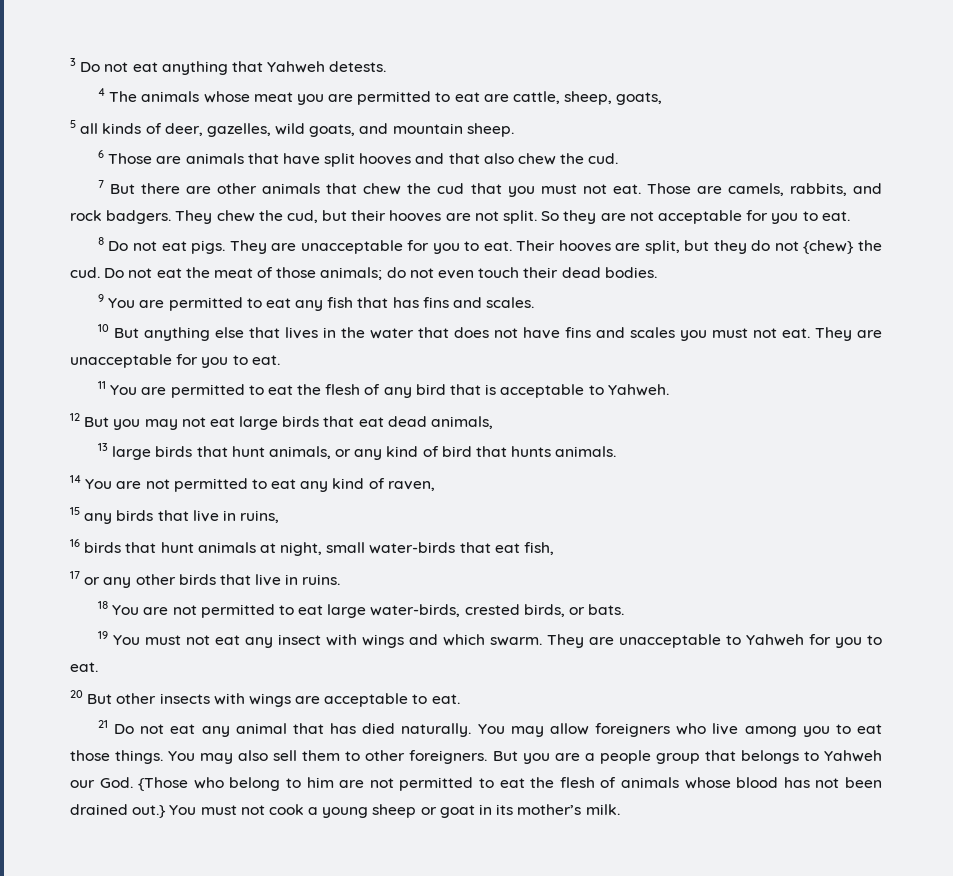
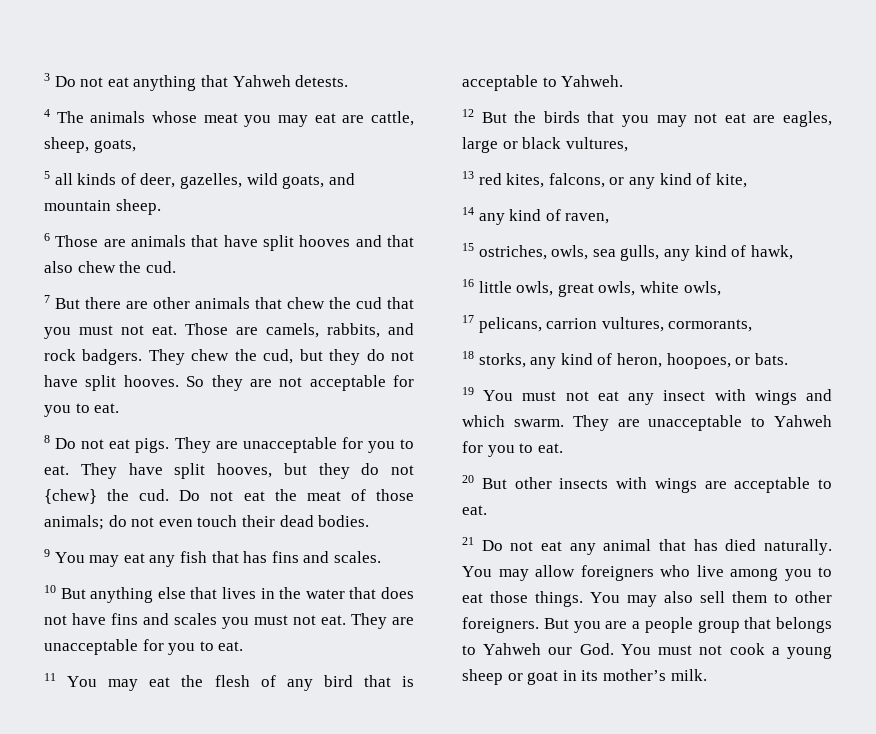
[328,91,451,105] are permitted to -> [278,115,308,127] may
[351,210,538,224] their hooves are not split. -> [329,349,415,365] [44,375,179,391] they do not have split hooves.
[516,240,680,254] Their hooves are split, -> [80,463,272,479] They have split hooves,
[139,297,262,311] are permitted to -> [89,555,120,567] may
[141,384,264,398] are permitted to -> [108,679,139,691] may
(110, 422) none -> [514,111,615,123] the birds that
[239,416,494,430] [97,443,617,460] [70,475,297,492] large birds that eat dead animals, // 13 large birds that hunt animals, or any kind of bird that hunts animals. // 14 You are not permitted to eat -> [753,111,832,127] [462,137,628,153] [462,171,747,189] [462,207,474,215] are eagles, large or black vultures, // 13 red kites, falcons, or any kind of kite, // 14
[84,510,280,524] [70,539,555,556] [70,571,341,588] [97,601,565,618] any birds that live in ruins, // 16 birds that hunt animals at night, small water-birds that eat fish, // 17 or any other birds that live in ruins. // 18 You are not permitted to eat large water-birds, crested birds, -> [478,245,793,261] [462,279,721,297] [462,315,753,333] [462,351,731,369] ostriches, owls, sea gulls, any kind of hawk, // 16 little owls, great owls, white owls, // 17 pelicans, carrion vultures, cormorants, // 18 storks, any kind of heron, hoopoes,
[138,777,883,791] [70,804,167,818] {Those who belong to him are not permitted to eat the flesh of animals whose blood has not been drained out.} -> (614, 649) none

